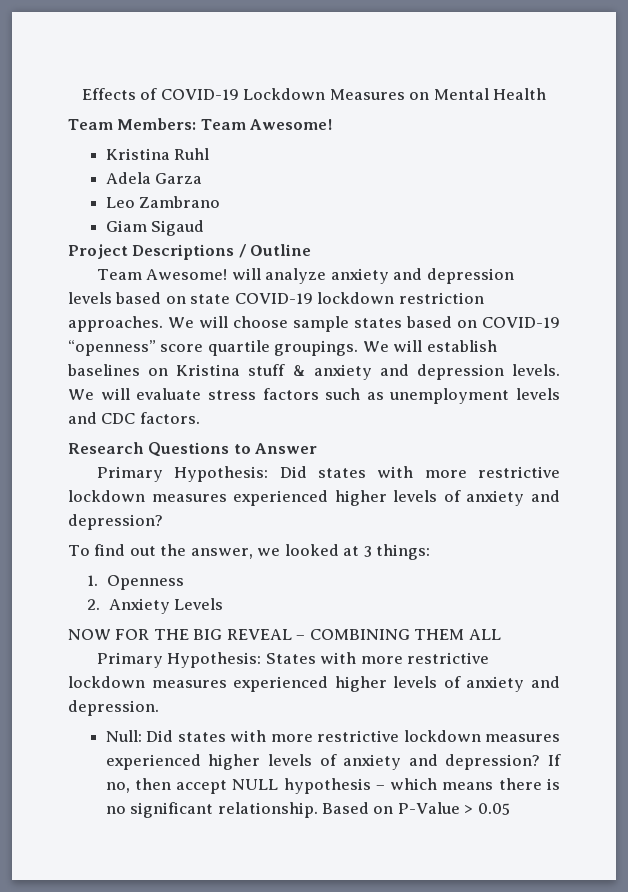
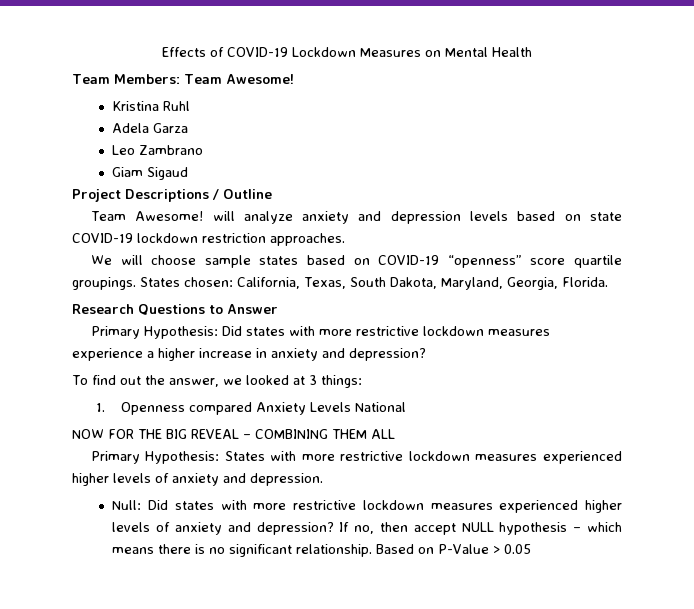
(163, 324) none -> (345, 239) //
[362,340,497,352] [67,364,560,380] [68,388,560,404] [68,412,200,424] We will establish baselines on Kristina stuff & anxiety and depression levels. We will evaluate stress factors such as unemployment levels and CDC factors. -> [140,277,608,290] States chosen: California, Texas, South Dakota, Maryland, Georgia, Florida.
[233,490,461,506] experienced higher levels of -> [72,348,267,361] experience a higher increase in
[87,599,101,610] // 2. -> [188,402,252,415] compared
(224, 604) none -> [354,402,406,412] National

